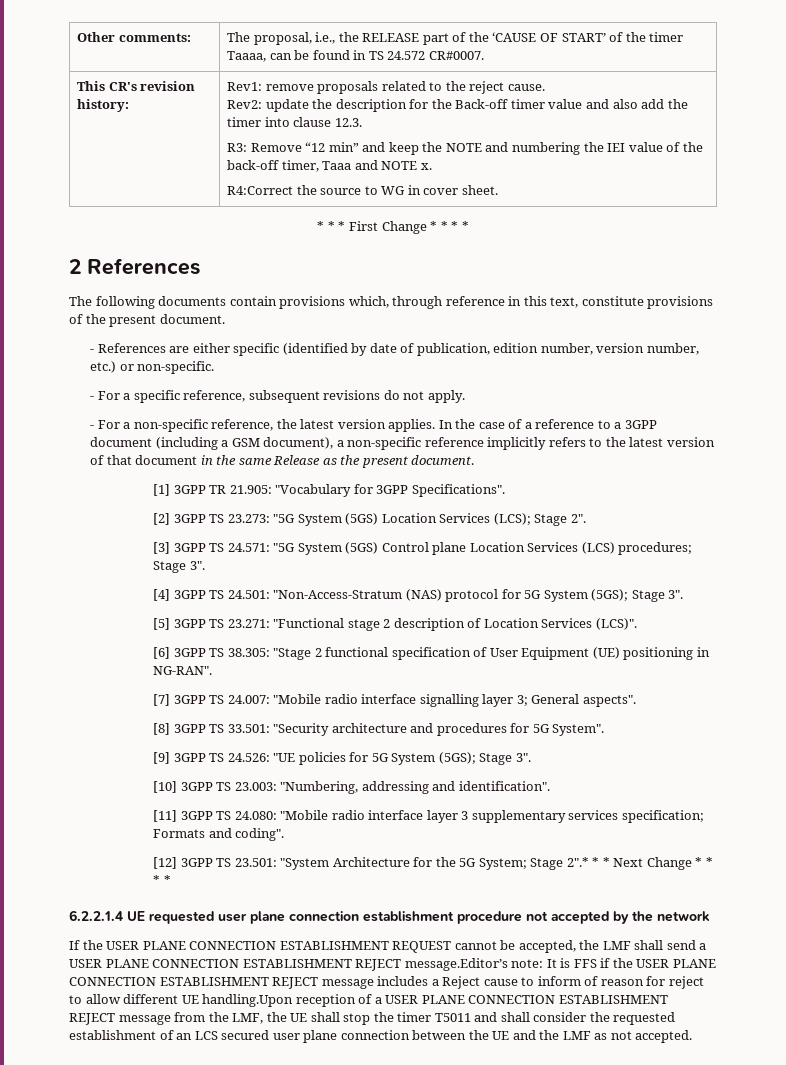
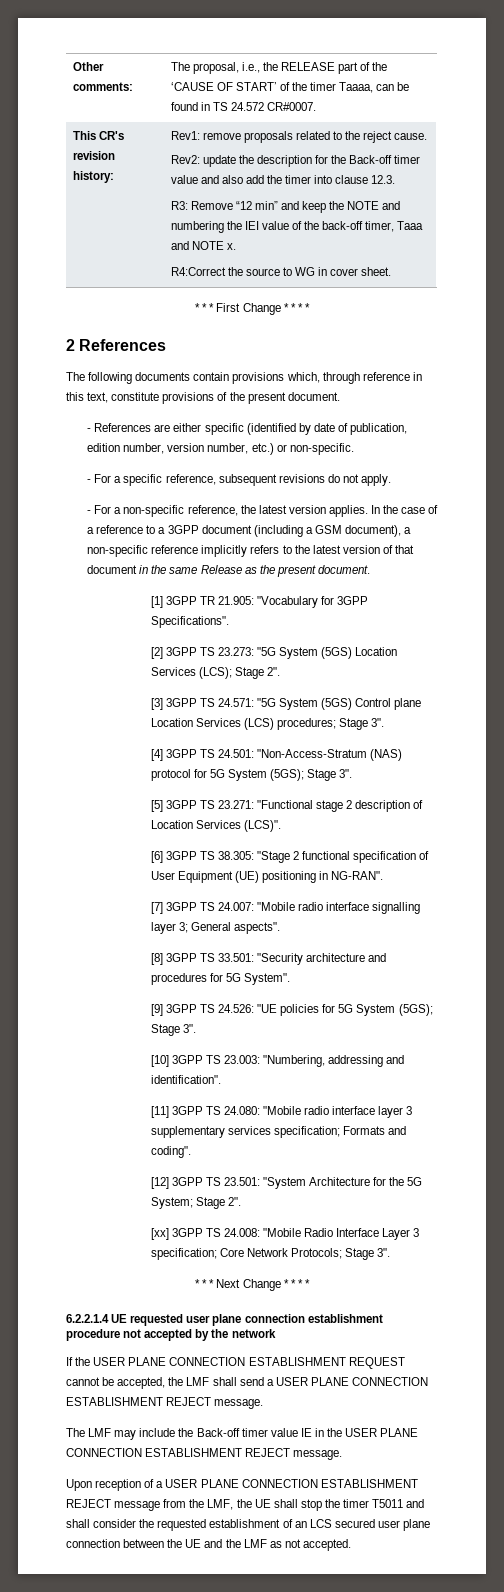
[566,857,589,867] 2".* -> [227,1197,241,1206] [150,1228,420,1240] [150,1248,391,1260] [195,1279,201,1288] 2". // [xx] 3GPP TS 24.008: "Mobile Radio Interface Layer 3 specification; Core Network Protocols; Stage 3". // *
[404,958,611,971] message.Editor’s note: It is FFS if -> [214,1399,264,1409] [66,1428,324,1440] message. // The LMF may include the Back-off timer value IE in
[321,976,704,989] [69,994,294,1007] message includes a Reject cause to inform of reason for reject to allow different UE handling.Upon -> [293,1450,343,1460] [66,1479,92,1491] message. // Upon

